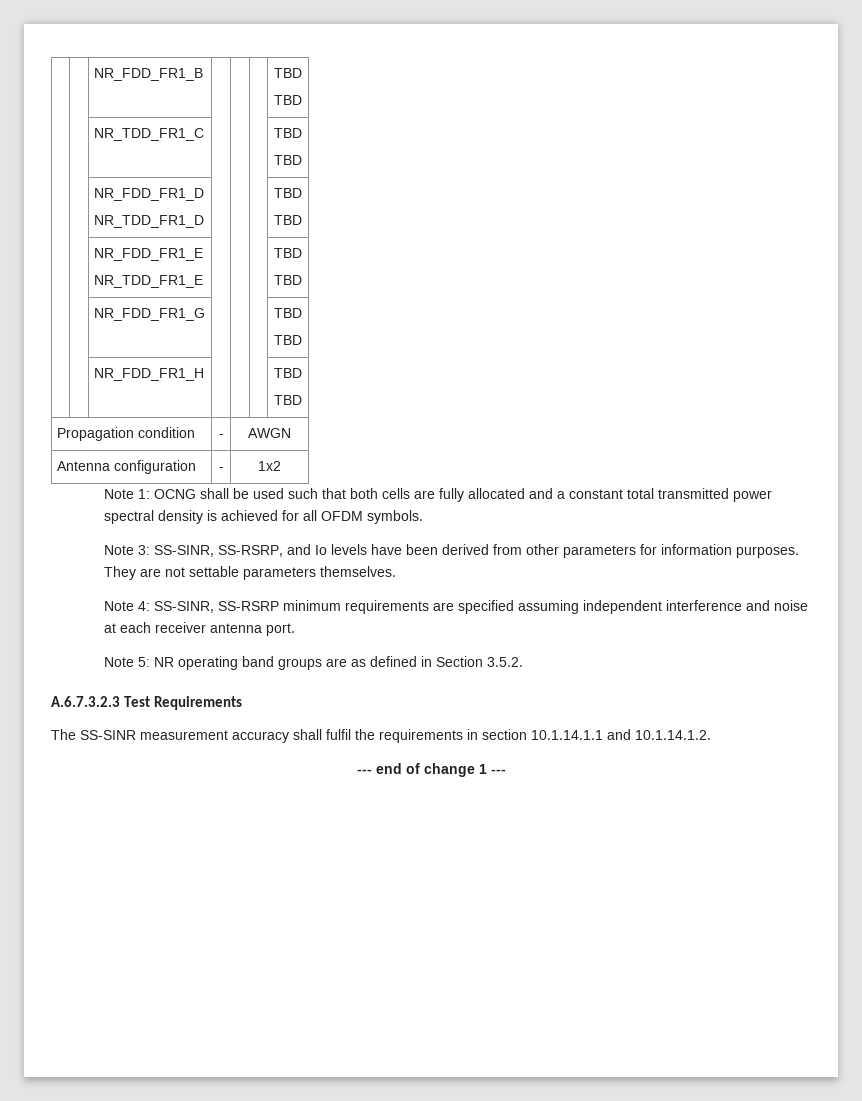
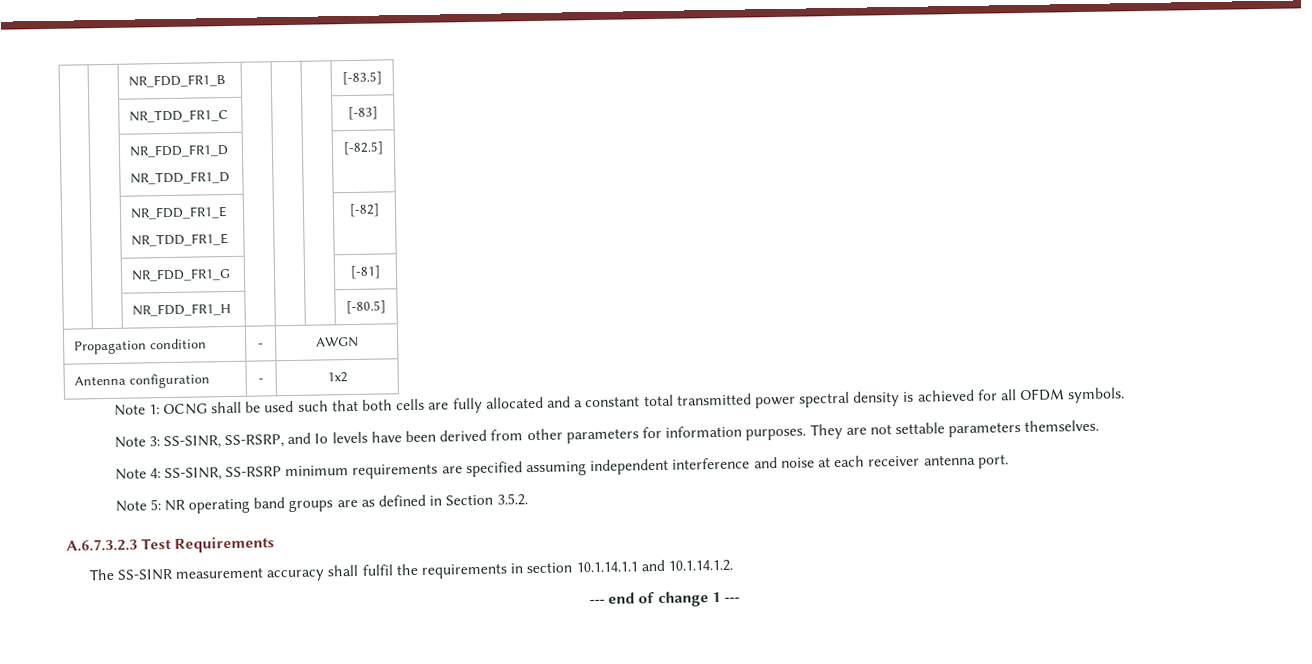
[274,68,302,78] [274,95,302,105] TBD // TBD -> [342,71,382,86] [-83.5]
[274,128,302,138] [274,155,302,165] TBD // TBD -> [348,106,378,121] [-83]
[274,188,302,198] [274,215,302,225] TBD // TBD -> [343,141,384,156] [-82.5]
[274,248,302,258] [274,275,302,285] TBD // TBD -> [349,203,380,218] [-82]
[274,308,302,318] [274,335,302,345] TBD // TBD -> [350,265,381,279] [-81]
[274,368,302,378] [274,395,302,405] TBD // TBD -> [346,300,386,315] [-80.5]

